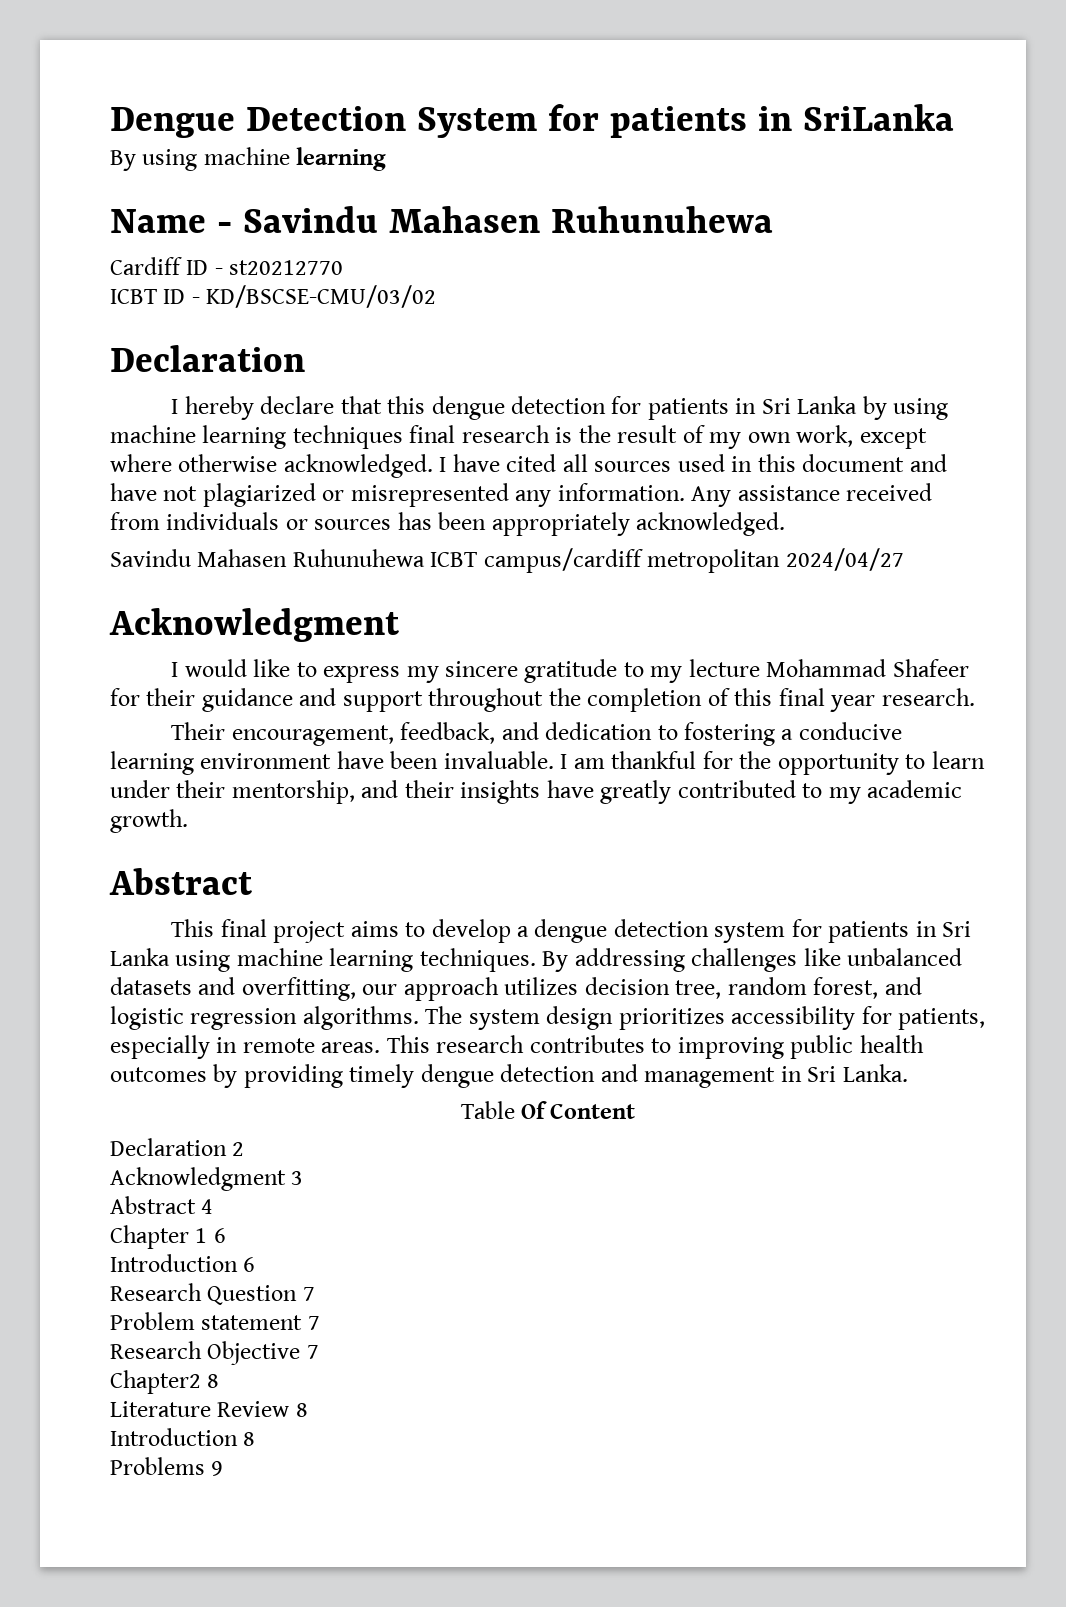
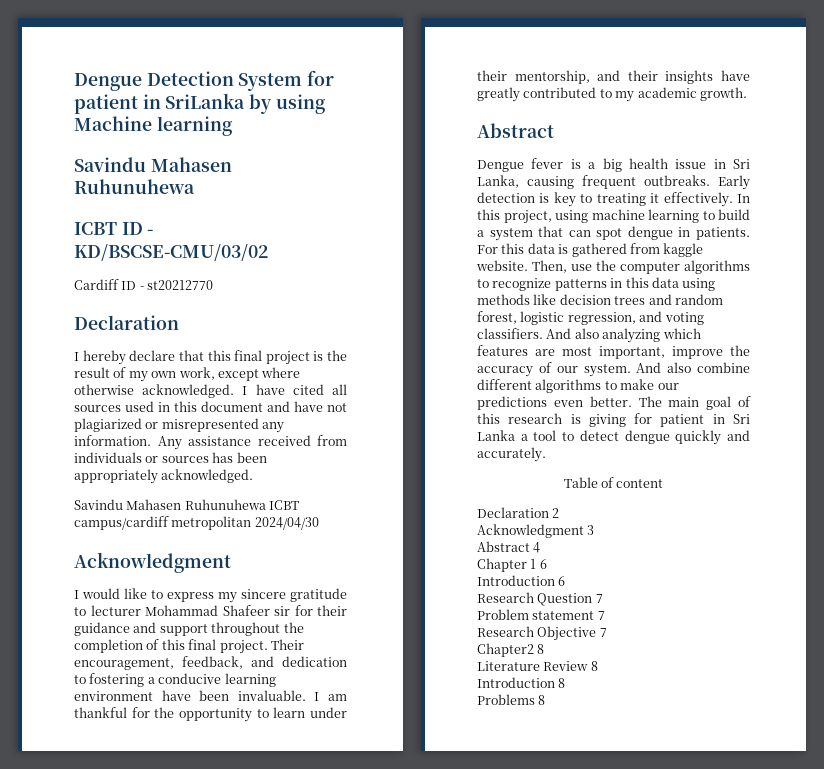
[609,106,747,138] patients -> [74,94,138,114] patient
[110,147,290,171] // By using machine -> [249,94,326,114] [74,116,152,131] by using Machine
[110,206,773,233] Name - Savindu Mahasen Ruhunuhewa -> [74,157,232,172] [74,179,195,194] [74,222,154,235] [74,244,268,261] Savindu Mahasen Ruhunuhewa // ICBT ID - KD/BSCSE-CMU/03/02
[110,285,437,308] // ICBT ID - KD/BSCSE-CMU/03/02 -> (214, 285) none
[431,396,949,420] [110,425,550,449] dengue detection for patients in Sri Lanka by using machine learning techniques final research -> [234,350,310,365] final project
[785,548,904,571] 2024/04/27 -> [254,517,319,530] 2024/04/30
[650,659,760,683] my lecture -> [90,605,141,616] lecturer
(969, 668) none -> [274,606,290,616] sir
[830,688,975,712] year research. // -> [219,640,268,654] project.
[171,919,972,943] [110,948,963,972] [110,977,922,1001] [110,1006,986,1030] [110,1035,924,1059] [110,1064,908,1088] This final project aims to develop a dengue detection system for patients in Sri Lanka using machine learning techniques. By addressing challenges like unbalanced datasets and overfitting, our approach utilizes decision tree, random forest, and logistic regression algorithms. The system design prioritizes accessibility for patients, especially in remote areas. This research contributes to improving public health outcomes by providing timely dengue detection and management in Sri Lanka. -> [477,158,750,172] [477,175,750,190] [477,192,750,207] [477,209,750,224] [477,226,750,241] [477,243,704,257] [476,260,750,274] [477,277,716,291] [477,294,723,305] [477,311,704,325] [477,328,701,343] [477,345,750,359] [477,362,750,377] [477,379,679,393] [477,396,751,410] [477,413,750,427] [477,430,750,445] [477,447,546,462] Dengue fever is a big health issue in Sri Lanka, causing frequent outbreaks. Early detection is key to treating it effectively. In this project, using machine learning to build a system that can spot dengue in patients. For this data is gathered from kaggle website. Then, use the computer algorithms to recognize patterns in this data using methods like decision trees and random forest, logistic regression, and voting classifiers. And also analyzing which features are most important, improve the accuracy of our system. And also combine different algorithms to make our predictions even better. The main goal of this research is giving for patient in Sri Lanka a tool to detect dengue quickly and accurately.
[521,1101,636,1119] Of Content -> [601,477,664,488] of content
[211,1461,224,1476] 9 -> [538,695,546,705] 8

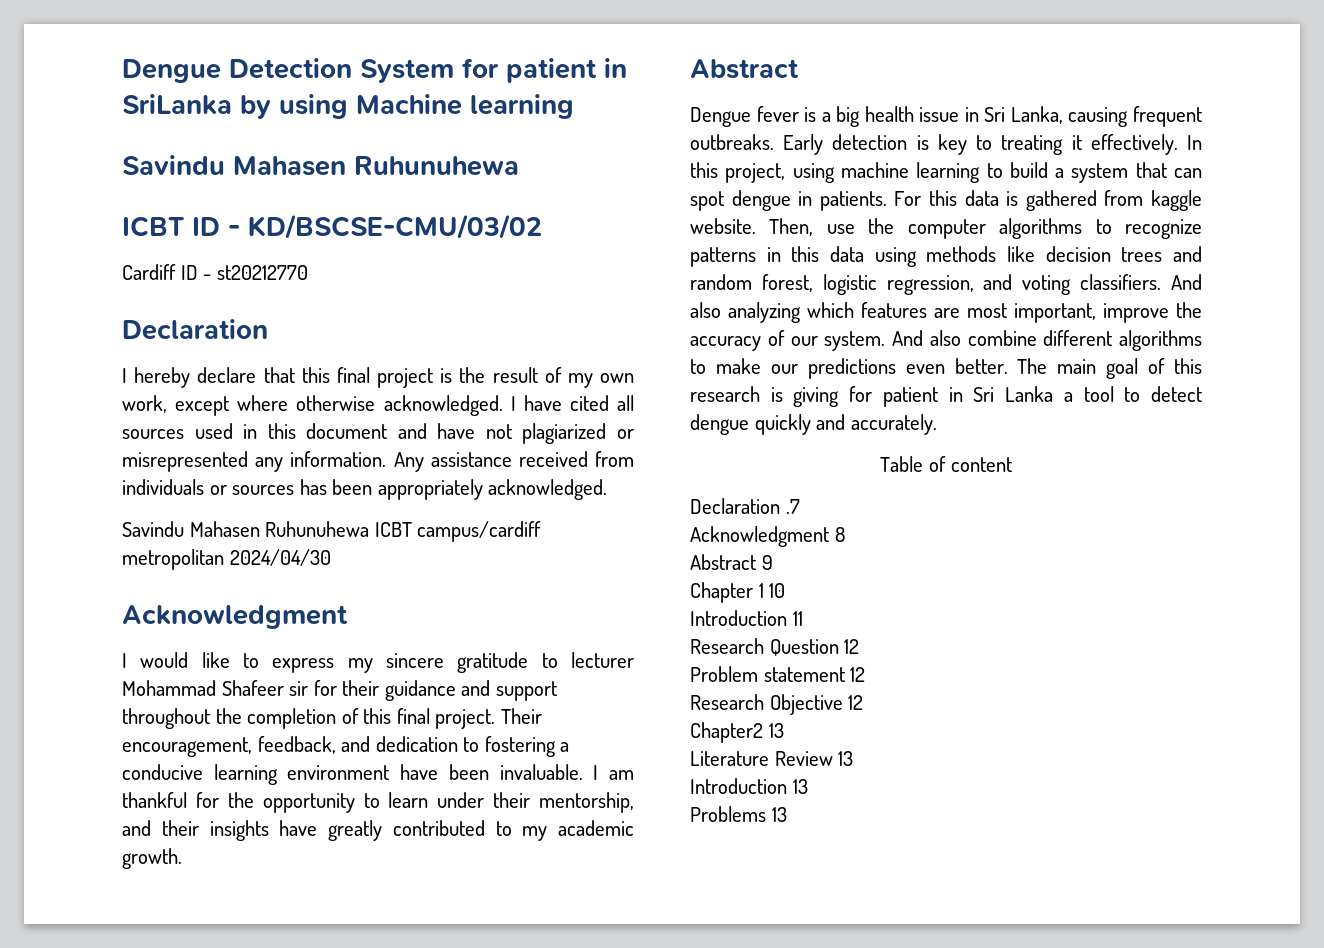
[552,508,560,518] [477,524,595,538] [477,541,541,553] 2 // Acknowledgment 3 // Abstract 4 -> [785,499,800,514] [690,526,845,547] [690,554,773,570] .7 // Acknowledgment 8 // Abstract 9
[539,559,547,569] [477,575,566,586] 6 // Introduction 6 -> [769,583,786,598] [690,610,803,626] 10 // Introduction 11
[595,594,603,603] 7 -> [844,639,860,654] 12
[597,611,605,620] 7 -> [850,667,866,682] 12
[599,628,607,637] 7 -> [848,695,864,710] 12
[537,644,545,654] 8 -> [768,723,784,738] 13
[590,661,598,671] [477,677,566,688] 8 // Introduction 8 -> [838,751,854,766] [690,778,808,794] 13 // Introduction 13
[538,695,546,705] 8 -> [771,807,787,822] 13

